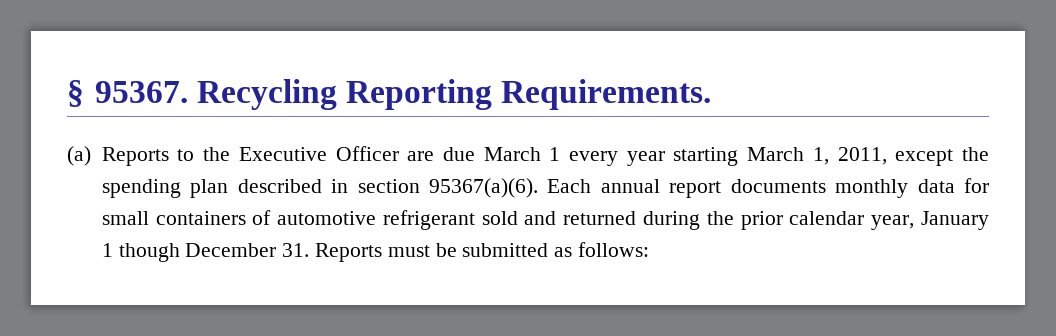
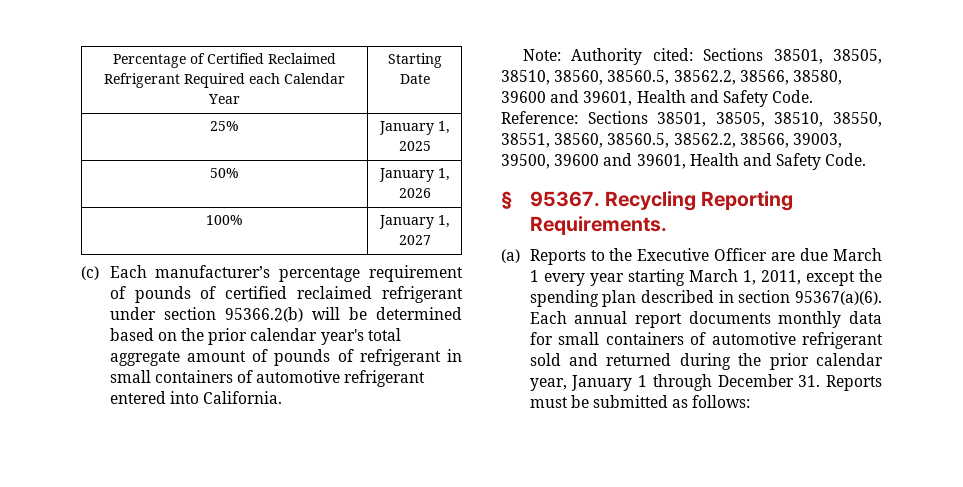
(67, 93) none -> [113,53,336,68] [104,73,345,88] [208,94,240,104] [387,53,442,68] [399,74,430,84] [210,121,239,131] [378,121,450,135] [398,141,431,151] [210,168,239,178] [378,168,450,182] [398,188,431,198] [206,215,243,225] [378,215,450,229] [398,235,431,245] [81,265,463,282] [109,286,463,303] [109,307,462,322] [109,328,401,345] [109,349,462,366] [109,370,426,387] [109,391,283,404] [522,48,882,65] [501,70,842,85] [501,90,814,107] [501,111,882,127] [501,133,842,148] [501,153,867,170] Percentage of Certified Reclaimed Refrigerant Required each Calendar Year | Starting Date // 25% | January 1, 2025 // 50% | January 1, 2026 // 100% | January 1, 2027 // (c) Each manufacturer’s percentage requirement of pounds of certified reclaimed refrigerant under section 95366.2(b) will be determined based on the prior calendar year's total aggregate amount of pounds of refrigerant in small containers of automotive refrigerant entered into California. // Note: Authority cited: Sections 38501, 38505, 38510, 38560, 38560.5, 38562.2, 38566, 38580, 39600 and 39601, Health and Safety Code. Reference: Sections 38501, 38505, 38510, 38550, 38551, 38560, 38560.5, 38562.2, 38566, 39003, 39500, 39600 and 39601, Health and Safety Code. //
[118,243,180,262] though -> [652,374,712,391] through

